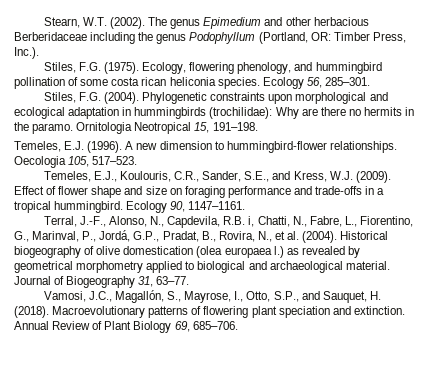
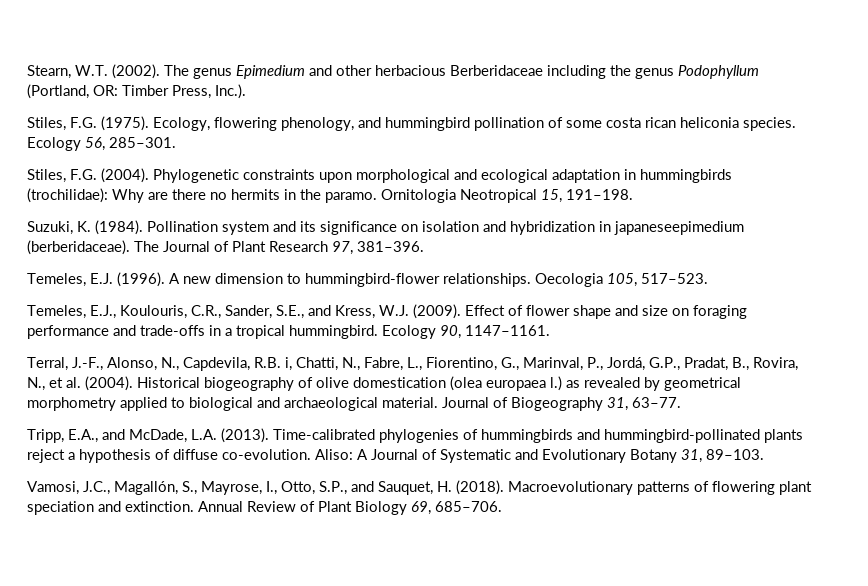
(258, 126) none -> [27,220,744,235] [27,240,424,255] // Suzuki, K. (1984). Pollination system and its significance on isolation and hybridization in japaneseepimedium (berberidaceae). The Journal of Plant Research 97, 381–396.
(190, 280) none -> [27,428,803,443] [27,449,764,463] // Tripp, E.A., and McDade, L.A. (2013). Time-calibrated phylogenies of hummingbirds and hummingbird-pollinated plants reject a hypothesis of diffuse co-evolution. Aliso: A Journal of Systematic and Evolutionary Botany 31, 89–103.

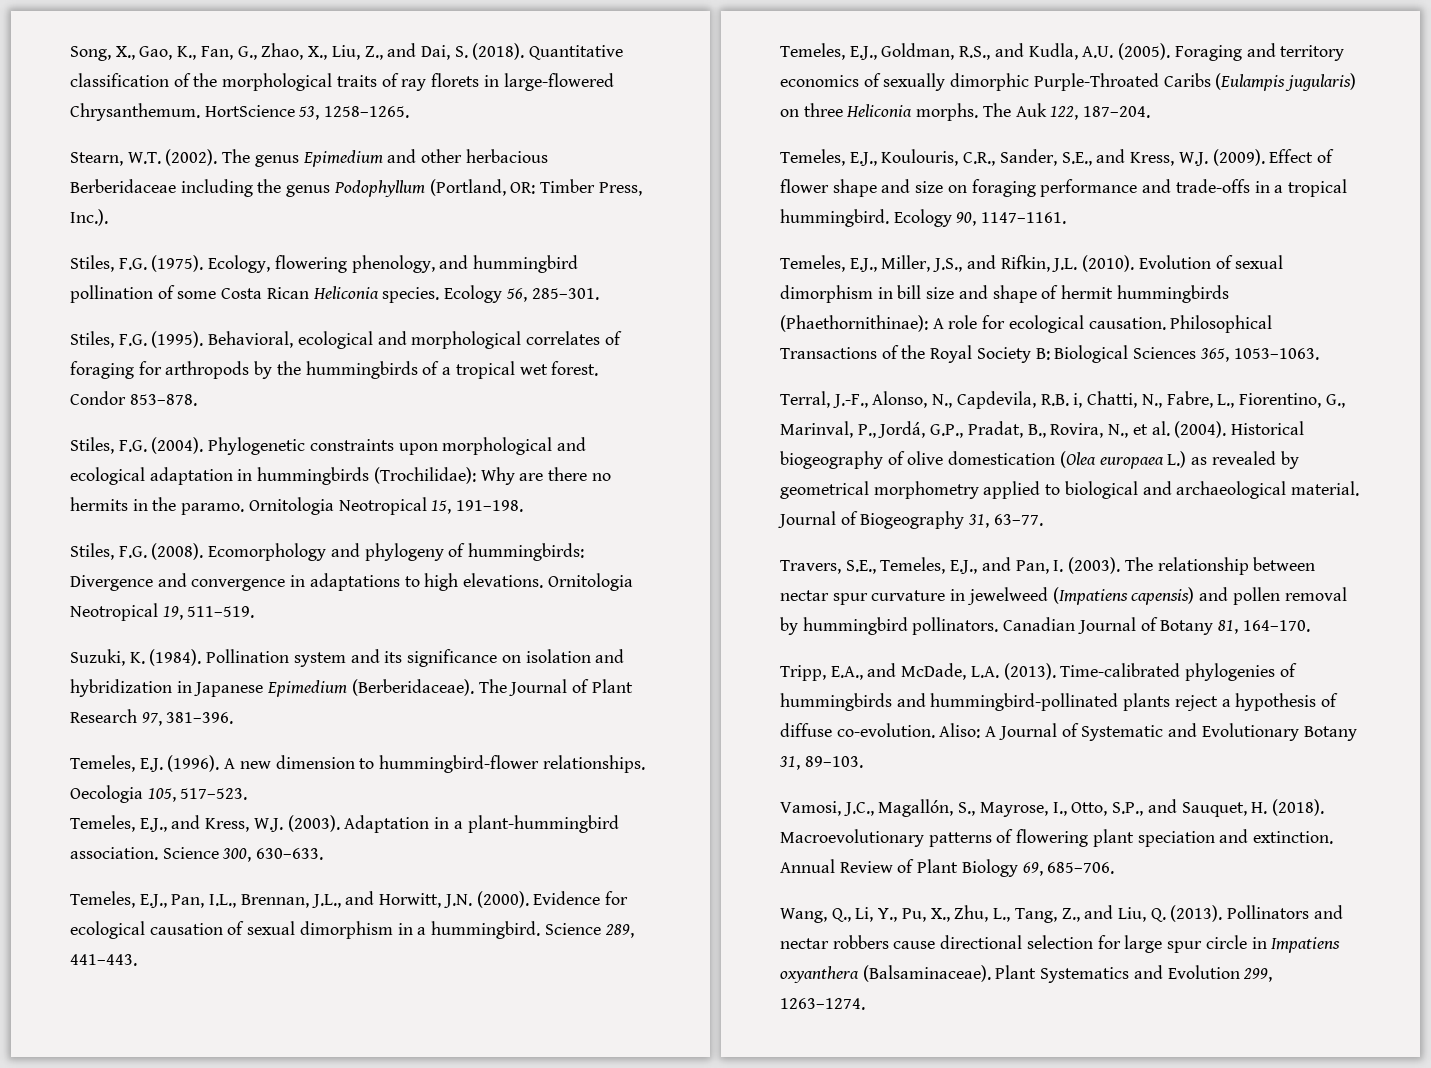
(27, 72) none -> [70,43,624,61] [70,73,614,91] [70,103,410,121] Song, X., Gao, K., Fan, G., Zhao, X., Liu, Z., and Dai, S. (2018). Quantitative classification of the morphological traits of ray florets in large-flowered Chrysanthemum. HortScience 53, 1258–1265. //
[606,117,739,128] costa rican heliconia -> [221,286,379,299] Costa Rican Heliconia
(176, 142) none -> [70,331,622,349] [70,361,599,379] [70,391,197,406] // Stiles, F.G. (1995). Behavioral, ecological and morphological correlates of foraging for arthropods by the hummingbirds of a tropical wet forest. Condor 853–878.
[27,188,108,203] (trochilidae): -> [373,467,476,484] (Trochilidae):
(633, 194) none -> [70,543,585,561] [70,573,633,591] [70,603,255,621] // Stiles, F.G. (2008). Ecomorphology and phylogeny of hummingbirds: Divergence and convergence in adaptations to high elevations. Ornitologia Neotropical 19, 511–519.
[614,221,744,235] [27,240,130,255] japaneseepimedium (berberidaceae). -> [194,679,474,697] Japanese Epimedium (Berberidaceae).
(708, 278) none -> [70,815,619,833] [70,847,324,862] [70,891,628,908] [70,921,634,939] [70,954,137,966] [780,43,1345,61] [780,73,1357,91] [780,103,1151,121] // Temeles, E.J., and Kress, W.J. (2003). Adaptation in a plant-hummingbird association. Science 300, 630–633. // Temeles, E.J., Pan, I.L., Brennan, J.L., and Horwitt, J.N. (2000). Evidence for ecological causation of sexual dimorphism in a hummingbird. Science 289, 441–443. // Temeles, E.J., Goldman, R.S., and Kudla, A.U. (2005). Foraging and territory economics of sexually dimorphic Purple-Throated Caribs (Eulampis jugularis) on three Heliconia morphs. The Auk 122, 187–204.
(550, 330) none -> [780,255,1284,272] [780,285,1229,303] [780,315,1273,333] [780,345,1319,363] // Temeles, E.J., Miller, J.S., and Rifkin, J.L. (2010). Evolution of sexual dimorphism in bill size and shape of hermit hummingbirds (Phaethornithinae): A role for ecological causation. Philosophical Transactions of the Royal Society B: Biological Sciences 365, 1053–1063.
[450,376,562,391] (olea europaea l.) -> [1059,451,1187,469] (Olea europaea L.)
(681, 402) none -> [780,557,1316,575] [780,587,1347,605] [780,617,1310,635] // Travers, S.E., Temeles, E.J., and Pan, I. (2003). The relationship between nectar spur curvature in jewelweed (Impatiens capensis) and pollen removal by hummingbird pollinators. Canadian Journal of Botany 81, 164–170.
(502, 506) none -> [780,905,1343,923] [780,935,1341,953] [780,965,1273,983] [780,998,865,1010] // Wang, Q., Li, Y., Pu, X., Zhu, L., Tang, Z., and Liu, Q. (2013). Pollinators and nectar robbers cause directional selection for large spur circle in Impatiens oxyanthera (Balsaminaceae). Plant Systematics and Evolution 299, 1263–1274.

